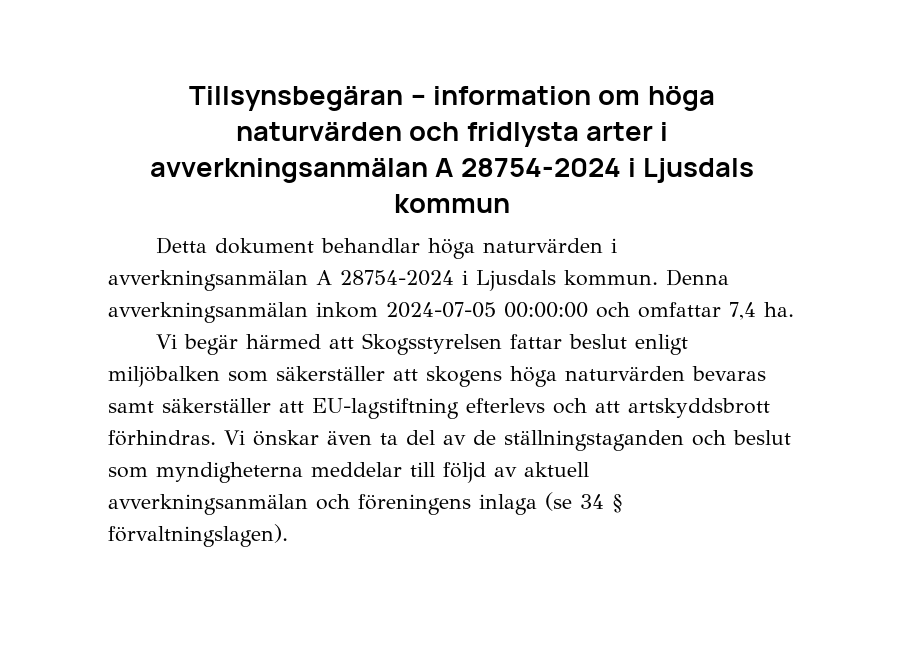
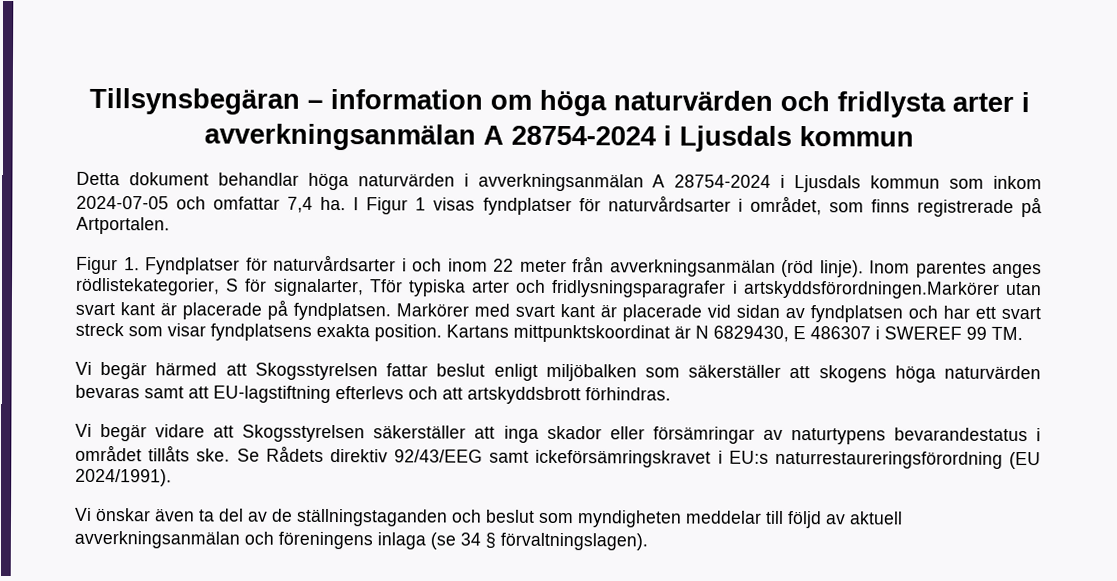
[564,269,729,286] [108,302,308,323] kommun. Denna avverkningsanmälan -> [870,175,985,189] kommun som
[504,302,588,318] 00:00:00 -> (169, 202) none
(794, 309) none -> [353,195,1042,218] [76,216,170,235] [76,254,1042,279] [75,277,1042,299] [75,299,1041,323] [75,322,1023,343] I Figur 1 visas fyndplatser för naturvårdsarter i området, som finns registrerade på Artportalen. // Figur 1. Fyndplatser för naturvårdsarter i och inom 22 meter från avverkningsanmälan (röd linje). Inom parentes anges rödlistekategorier, S för signalarter, Tför typiska arter och fridlysningsparagrafer i artskyddsförordningen.Markörer utan svart kant är placerade på fyndplatsen. Markörer med svart kant är placerade vid sidan av fyndplatsen och har ett svart streck som visar fyndplatsens exakta position. Kartans mittpunktskoordinat är N 6829430, E 486307 i SWEREF 99 TM.
[162,398,271,413] säkerställer -> (184, 392) none
(216, 438) none -> [75,423,1041,445] [75,444,1041,470] [75,468,172,487] // Vi begär vidare att Skogsstyrelsen säkerställer att inga skador eller försämringar av naturtypens bevarandestatus i området tillåts ske. Se Rådets direktiv 92/43/EEG samt ickeförsämringskravet i EU:s naturrestaureringsförordning (EU 2024/1991). //
[156,462,303,483] myndigheterna -> [577,510,682,528] myndigheten

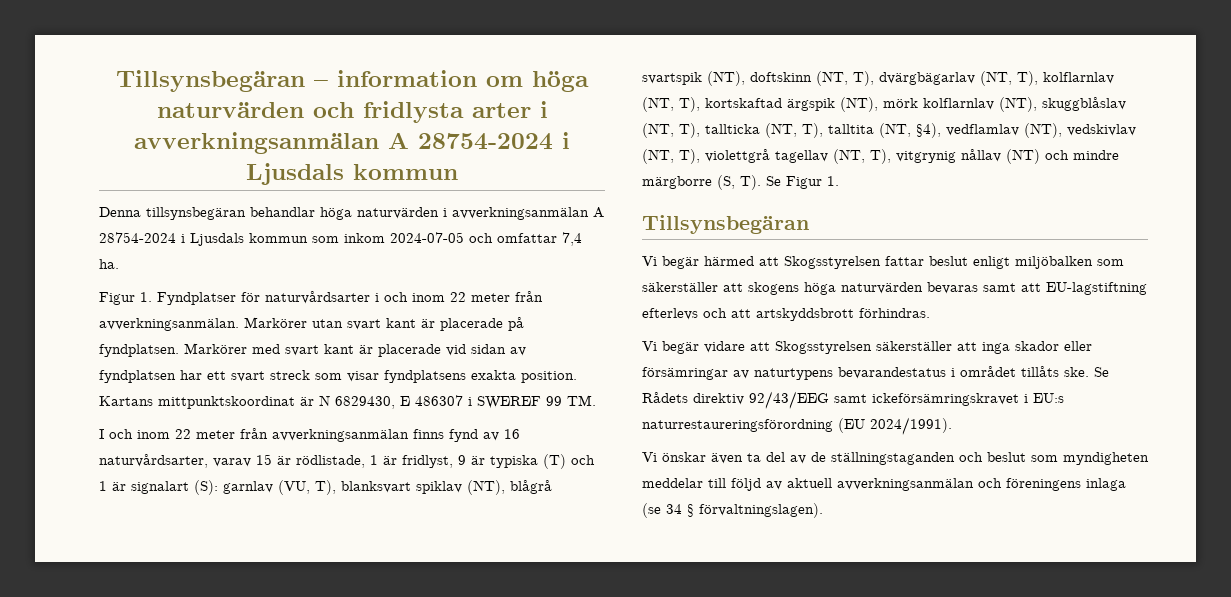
[76,171,209,186] Detta dokument -> [99,207,246,220] Denna tillsynsbegäran
[353,195,1042,218] [76,216,170,235] I Figur 1 visas fyndplatser för naturvårdsarter i området, som finns registrerade på Artportalen. -> (119, 264) none
[609,259,1042,279] [75,277,1000,299] avverkningsanmälan (röd linje). Inom parentes anges rödlistekategorier, S för signalarter, Tför typiska arter och fridlysningsparagrafer i artskyddsförordningen.Markörer -> [99,317,307,331] avverkningsanmälan. Markörer
[908,305,938,319] och -> (176, 376) none
(1023, 333) none -> [99,428,520,442] [99,454,595,469] [99,480,552,495] [642,71,1114,86] [642,97,1126,112] [642,123,1136,138] [642,149,1119,164] [642,175,839,190] [642,215,809,234] // I och inom 22 meter från avverkningsanmälan finns fynd av 16 naturvårdsarter, varav 15 är rödlistade, 1 är fridlyst, 9 är typiska (T) och 1 är signalart (S): garnlav (VU, T), blanksvart spiklav (NT), blågrå svartspik (NT), doftskinn (NT, T), dvärgbägarlav (NT, T), kolflarnlav (NT, T), kortskaftad ärgspik (NT), mörk kolflarnlav (NT), skuggblåslav (NT, T), tallticka (NT, T), talltita (NT, §4), vedflamlav (NT), vedskivlav (NT, T), violettgrå tagellav (NT, T), vitgrynig nållav (NT) och mindre märgborre (S, T). Se Figur 1. // Tillsynsbegäran

